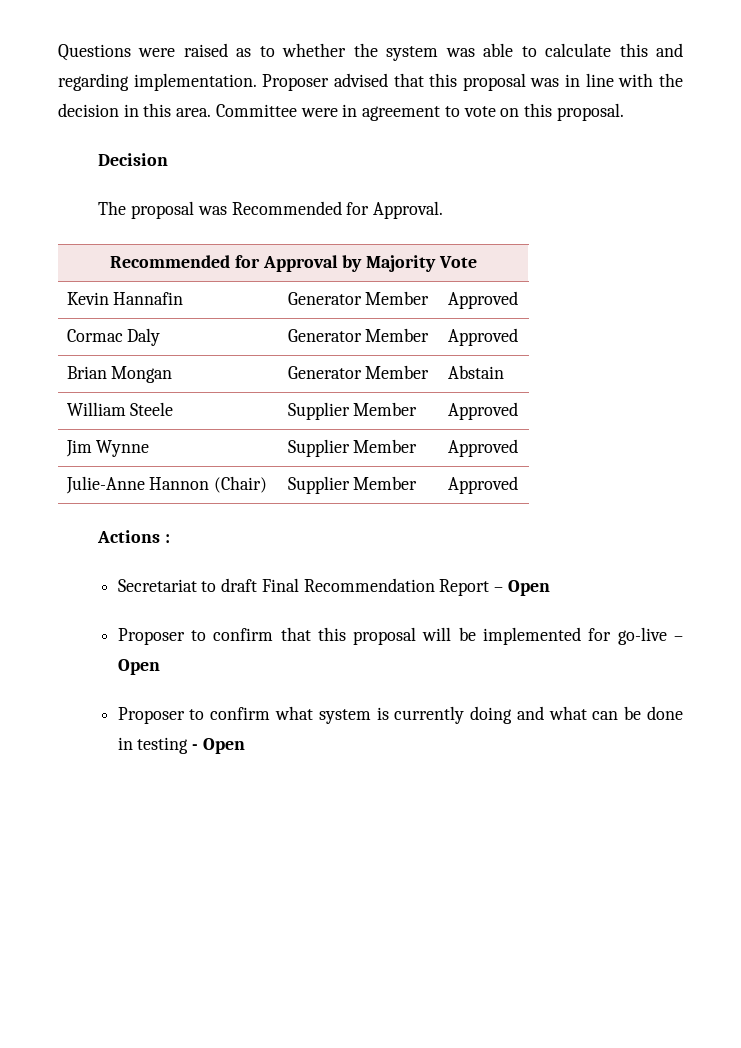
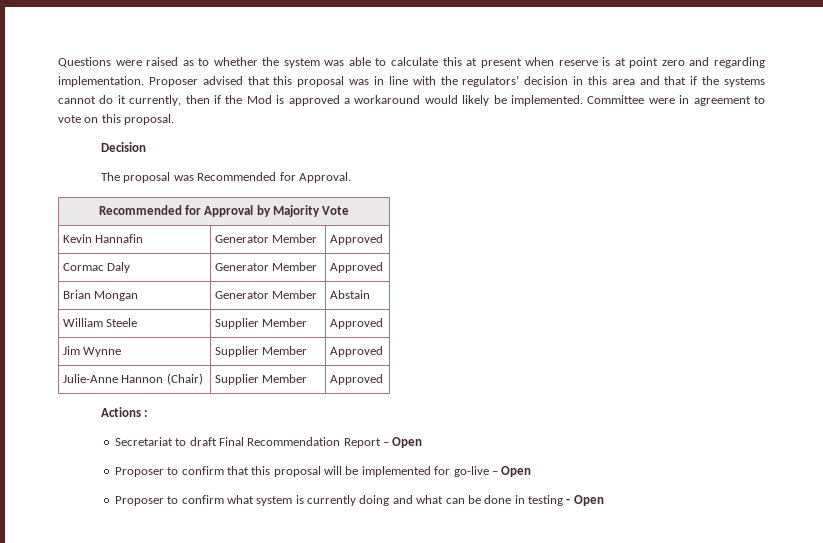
(648, 50) none -> [466,57,685,68] at present when reserve is at point zero
(683, 80) none -> [462,75,520,87] regulators’
[176,108,212,117] area. -> [611,76,766,87] [58,95,583,106] area and that if the systems cannot do it currently, then if the Mod is approved a workaround would likely be implemented.

